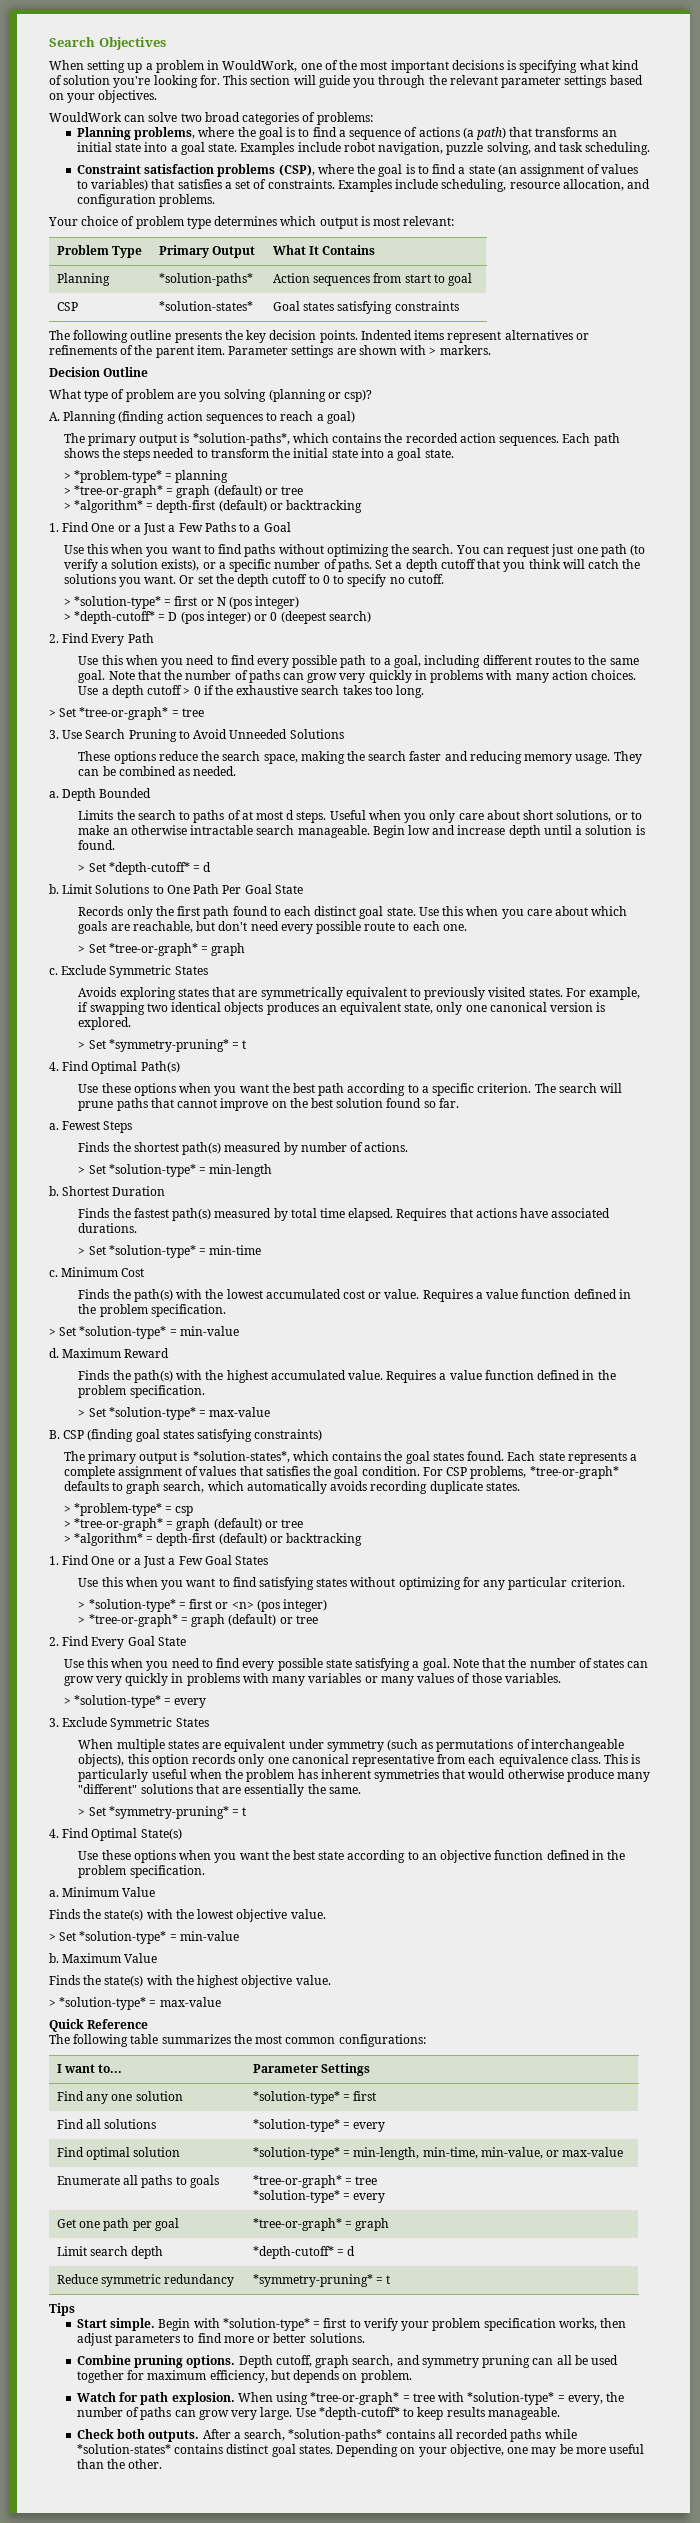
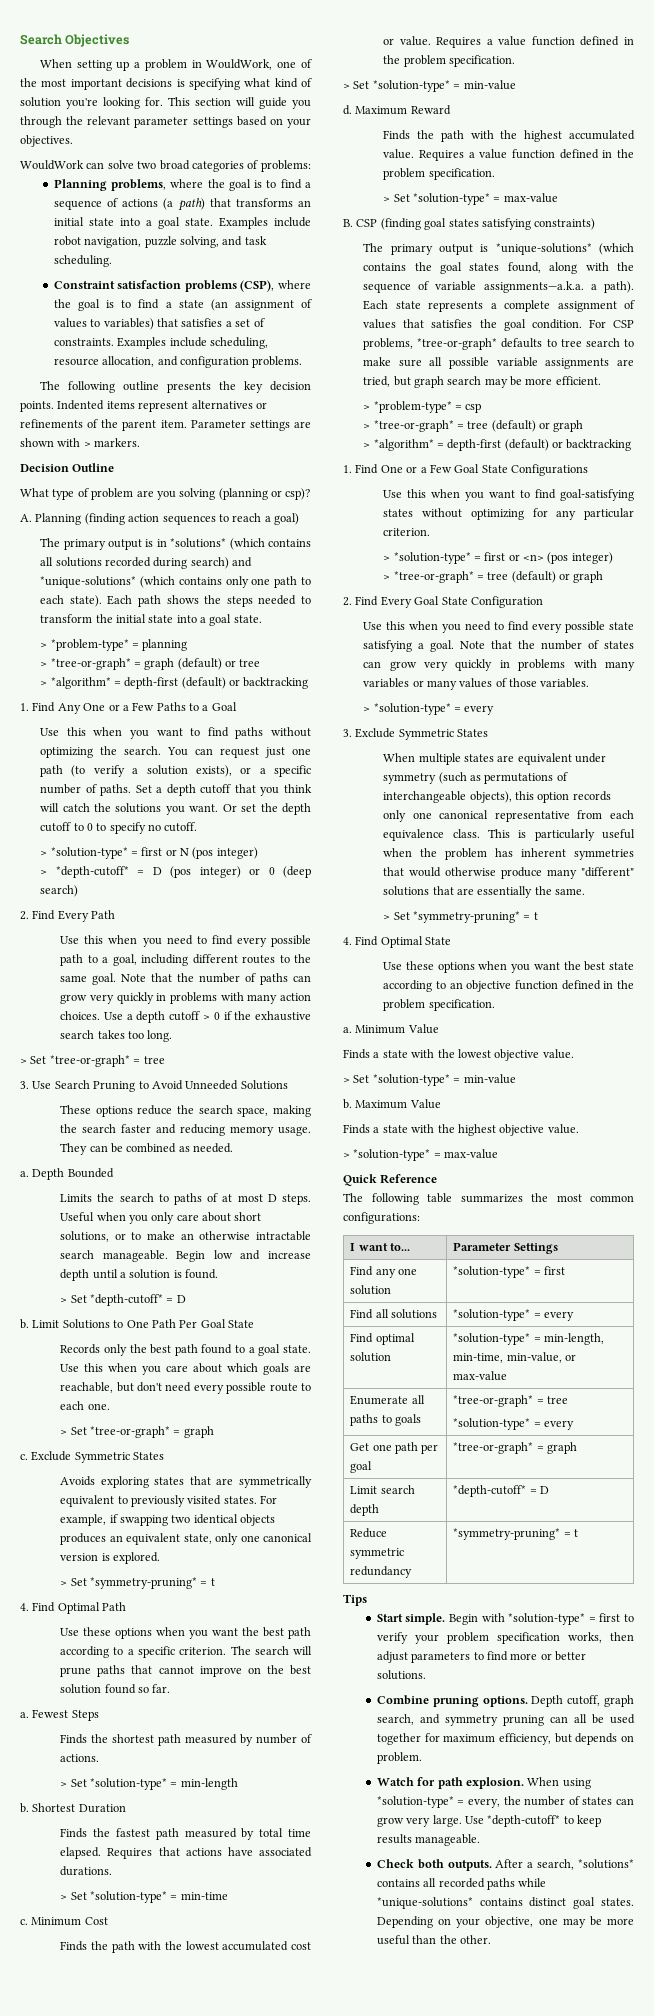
[48,216,455,229] [56,245,143,258] [158,245,256,258] [272,245,376,255] [56,273,110,286] [158,273,253,286] [272,273,473,286] [56,302,78,311] [158,301,253,311] [272,301,459,314] // Your choice of problem type determines which output is most relevant: // Problem Type | Primary Output | What It Contains // Planning | *solution-paths* | Action sequences from start to goal // CSP | *solution-states* | Goal states satisfying constraints -> (303, 362) none
[192,433,560,446] *solution-paths*, which contains the recorded action sequences. -> [156,538,311,550] [40,557,252,569] [40,576,311,588] [40,595,102,607] in *solutions* (which contains all solutions recorded during search) and *unique-solutions* (which contains only one path to each state).
[91,523,176,535] One or a Just a -> [57,703,129,714] Any One or a
[280,611,326,624] (deepest -> [283,866,311,878] (deep
[286,810,295,820] d -> [267,1194,277,1202] D
[203,862,212,872] d -> [176,1295,186,1303] D
[177,906,201,916] first -> [150,1344,172,1354] best
[284,906,357,916] each distinct -> [248,1347,255,1353] a
[140,1061,180,1073] Path(s) -> [102,1602,127,1611] Path
[182,1142,222,1155] path(s) -> [158,1734,182,1746] path
[172,1208,212,1221] path(s) -> [155,1828,179,1840] path
[133,1289,173,1302] path(s) -> [111,1941,135,1953] path
[133,1370,173,1383] path(s) -> [440,130,464,142] path
[192,1451,329,1463] *solution-states*, which -> [495,243,634,255] *unique-solutions* (which
[467,1451,505,1461] found. -> [507,262,634,274] [363,281,634,293] found, along with the sequence of variable assignments—a.k.a. a path).
[126,1481,520,1494] graph search, which automatically avoids recording duplicate states. -> [560,338,634,347] [363,357,634,369] [363,376,601,388] tree search to make sure all possible variable assignments are tried, but graph search may be more efficient.
[176,1518,304,1531] graph (default) or tree -> [467,420,584,432] tree (default) or graph
[143,1555,269,1568] [78,1577,315,1590] Just a Few Goal States // Use this when you want to find satisfying -> [429,464,588,476] [383,489,634,501] Few Goal State Configurations // Use this when you want to find goal-satisfying
[191,1614,318,1627] graph (default) or tree -> [487,571,604,583] tree (default) or graph
(186, 1641) none -> [470,596,543,608] Configuration
[140,1828,182,1840] State(s) -> [425,937,452,945] State
[83,1909,144,1921] the state(s) -> [373,1050,408,1058] a state
[83,1975,144,1987] the state(s) -> [373,1125,408,1133] a state
[347,2246,356,2256] d -> [539,1486,549,1494] D
[310,2392,465,2405] *tree-or-graph* = tree with -> (591, 1783) none
[140,2407,172,2420] paths -> [582,1797,613,1805] states
[288,2429,383,2442] *solution-paths* -> [578,1859,634,1869] *solutions*
[76,2444,171,2454] *solution-states* -> [376,1897,473,1909] *unique-solutions*

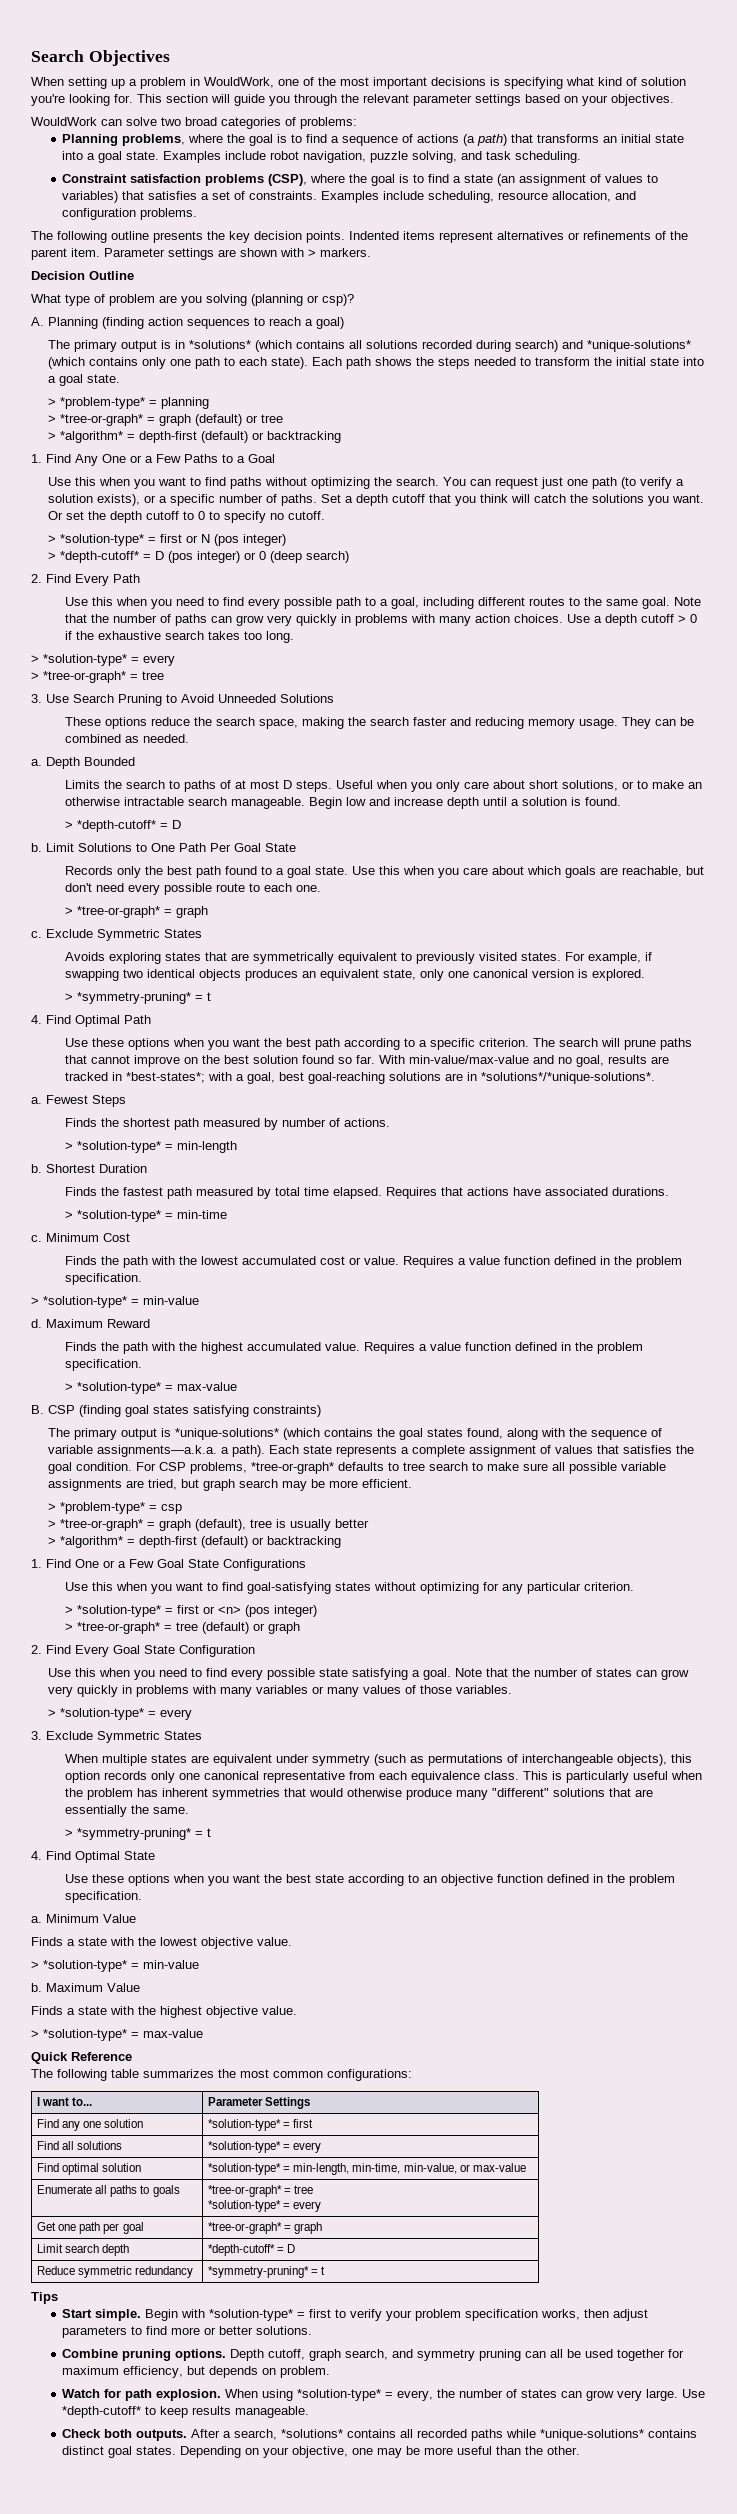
[30,1056,47,1064] Set -> [43,654,175,666] [31,672,39,680] *solution-type* = every // >
[70,1295,87,1303] Set -> (73, 825) none
[70,1427,87,1435] Set -> (73, 911) none
[70,1578,87,1586] Set -> (73, 997) none
(171, 1688) none -> [378,1055,669,1067] [64,1072,655,1084] With min-value/max-value and no goal, results are tracked in *best-states*; with a goal, best goal-reaching solutions are in *solutions*/*unique-solutions*.
[70,1779,87,1787] Set -> (73, 1146) none
[70,1892,87,1900] Set -> (73, 1215) none
[353,81,370,89] Set -> (39, 1301) none
[393,194,410,202] Set -> (73, 1387) none
[467,420,584,432] tree (default) or graph -> [158,1519,369,1531] graph (default), tree is usually better
[393,912,410,920] Set -> (73, 1833) none
[353,1075,370,1083] Set -> (39, 1965) none

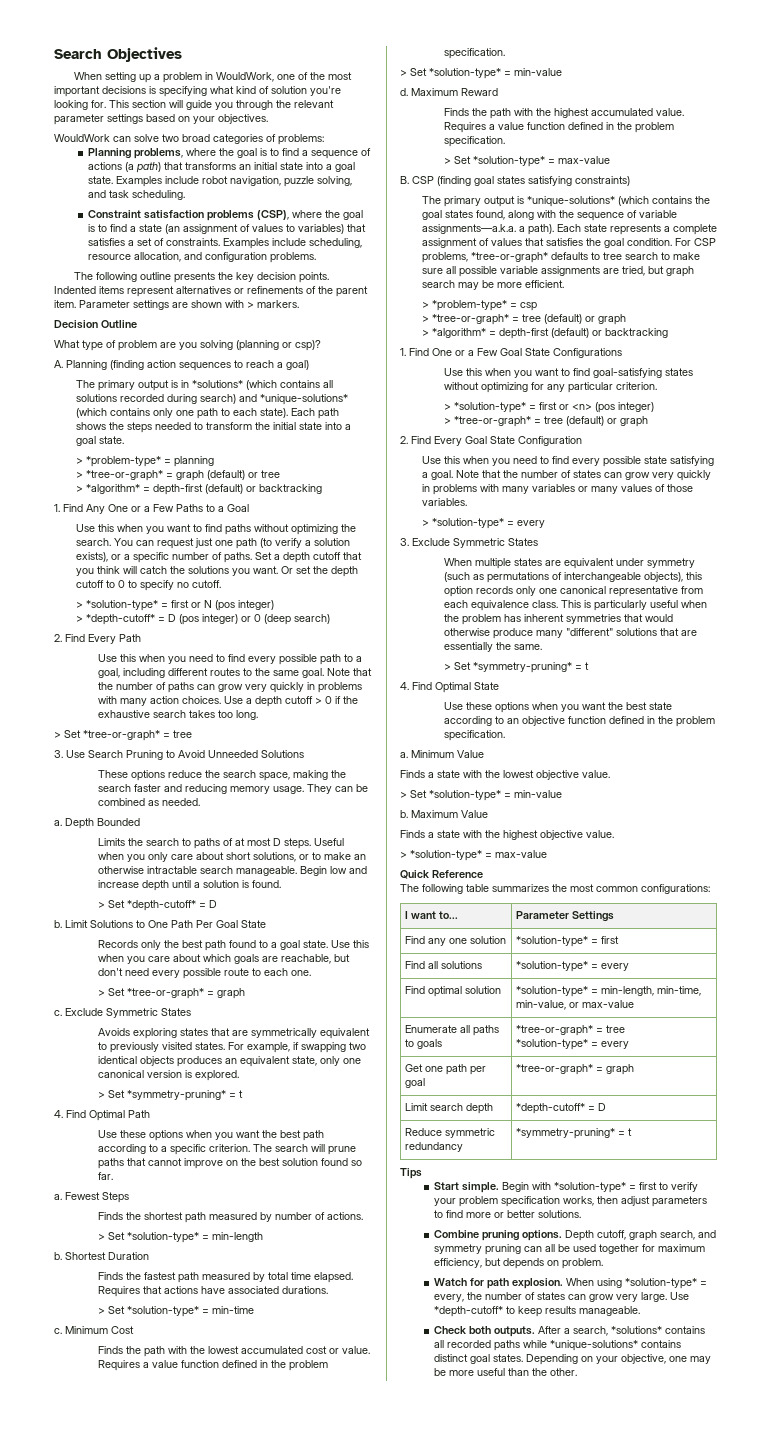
[43,654,175,666] [31,672,39,680] *solution-type* = every // > -> [64,730,81,738] Set
(73, 825) none -> [107,900,125,908] Set
(73, 911) none -> [107,988,125,996] Set
(73, 997) none -> [107,1090,125,1098] Set
[378,1055,669,1067] [64,1072,655,1084] With min-value/max-value and no goal, results are tracked in *best-states*; with a goal, best goal-reaching solutions are in *solutions*/*unique-solutions*. -> (113, 1176) none
(73, 1146) none -> [107,1232,125,1240] Set
(73, 1215) none -> [107,1306,125,1314] Set
(39, 1301) none -> [410,68,427,76] Set
(73, 1387) none -> [453,156,471,164] Set
[158,1519,369,1531] graph (default), tree is usually better -> [521,314,626,325] tree (default) or graph
(73, 1833) none -> [453,662,471,670] Set
(39, 1965) none -> [410,790,427,798] Set

